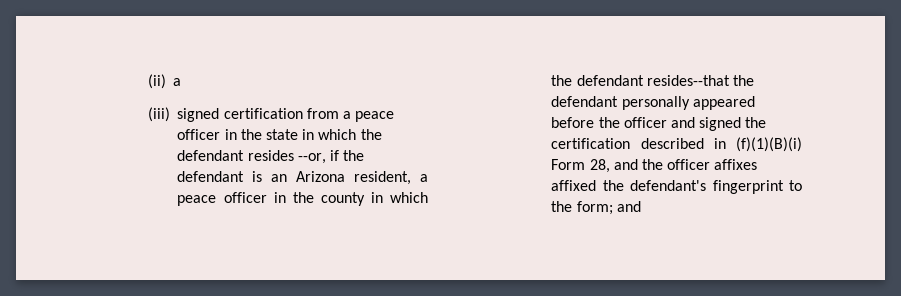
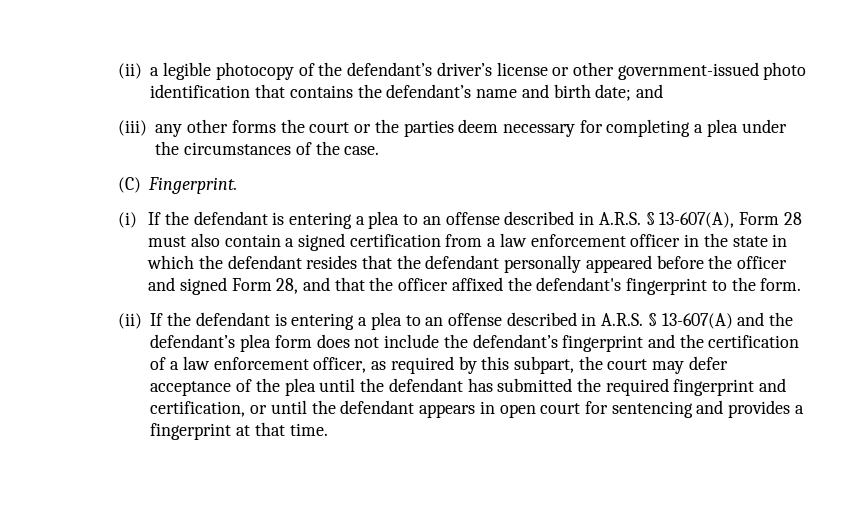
[147,107,170,122] // (iii) -> [163,62,807,80] [150,84,663,101] [117,119,787,137] [155,141,380,155] [117,177,238,194] [117,211,802,229] [148,233,295,247] legible photocopy of the defendant’s driver’s license or other government-issued photo identification that contains the defendant’s name and birth date; and // (iii) any other forms the court or the parties deem necessary for completing a plea under the circumstances of the case. // (C) Fingerprint. // (i) If the defendant is entering a plea to an offense described in A.R.S. § 13-607(A), Form 28 must also contain a
[355,111,395,122] peace -> [499,233,626,247] law enforcement
[297,150,365,164] [177,171,428,185] [177,192,428,206] [551,75,730,86] --or, if the defendant is an Arizona resident, a peace officer in the county in which the defendant resides--that -> [361,255,392,269] that
[745,117,767,128] [551,137,802,152] the certification described in (f)(1)(B)(i) -> (227, 286) none
[642,159,758,170] the officer affixes -> [334,277,449,291] that the officer
[576,201,641,215] form; and -> [760,278,802,291] [117,312,794,330] [150,334,800,352] [150,356,728,374] [150,378,787,396] [150,400,804,418] [150,422,328,440] form. // (ii) If the defendant is entering a plea to an offense described in A.R.S. § 13-607(A) and the defendant’s plea form does not include the defendant’s fingerprint and the certification of a law enforcement officer, as required by this subpart, the court may defer acceptance of the plea until the defendant has submitted the required fingerprint and certification, or until the defendant appears in open court for sentencing and provides a fingerprint at that time.

